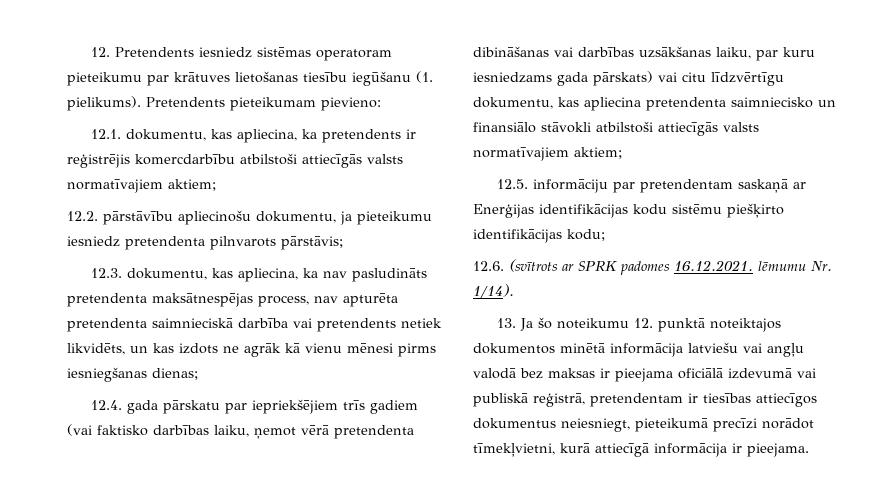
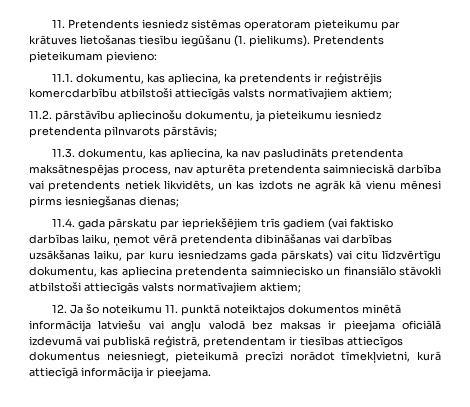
[90,47,110,57] 12. -> [52,19,66,28] 11.
[90,129,121,139] 12.1. -> [52,73,74,82] 11.1.
[67,211,98,221] 12.2. -> [29,110,52,119] 11.2.
[90,268,122,278] 12.3. -> [52,148,76,158] 11.3.
[90,400,122,410] 12.4. -> [52,218,76,227] 11.4.
[496,179,806,193] [473,203,784,218] [473,229,605,243] [473,259,832,275] [473,284,514,298] [496,318,516,328] 12.5. informāciju par pretendentam saskaņā ar Enerģijas identifikācijas kodu sistēmu piešķirto identifikācijas kodu; // 12.6. (svītrots ar SPRK padomes 16.12.2021. lēmumu Nr. 1/14). // 13. -> [52,304,68,313] 12.
[633,318,653,328] 12. -> [165,304,179,313] 11.

